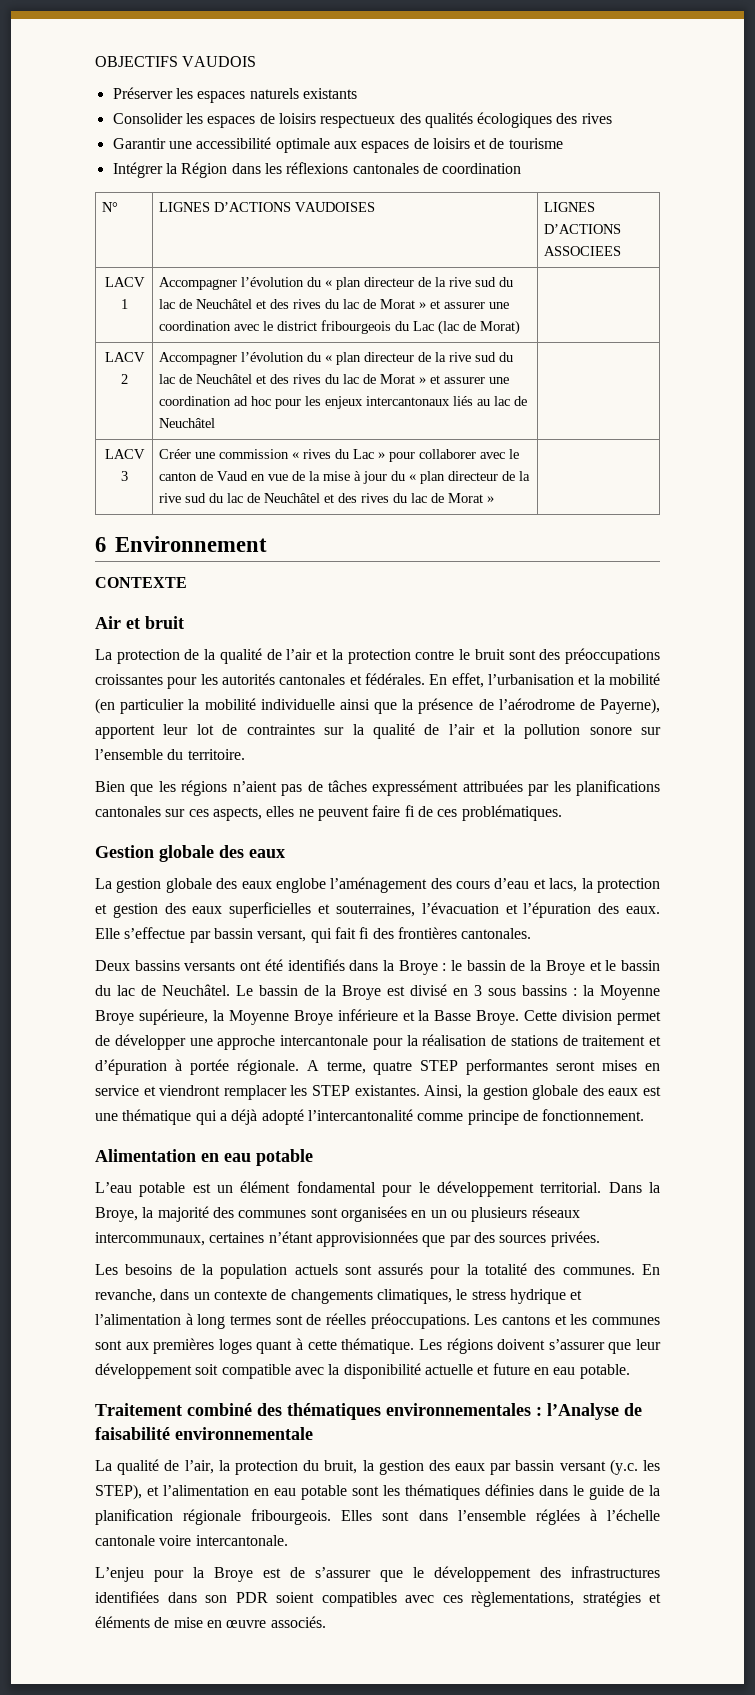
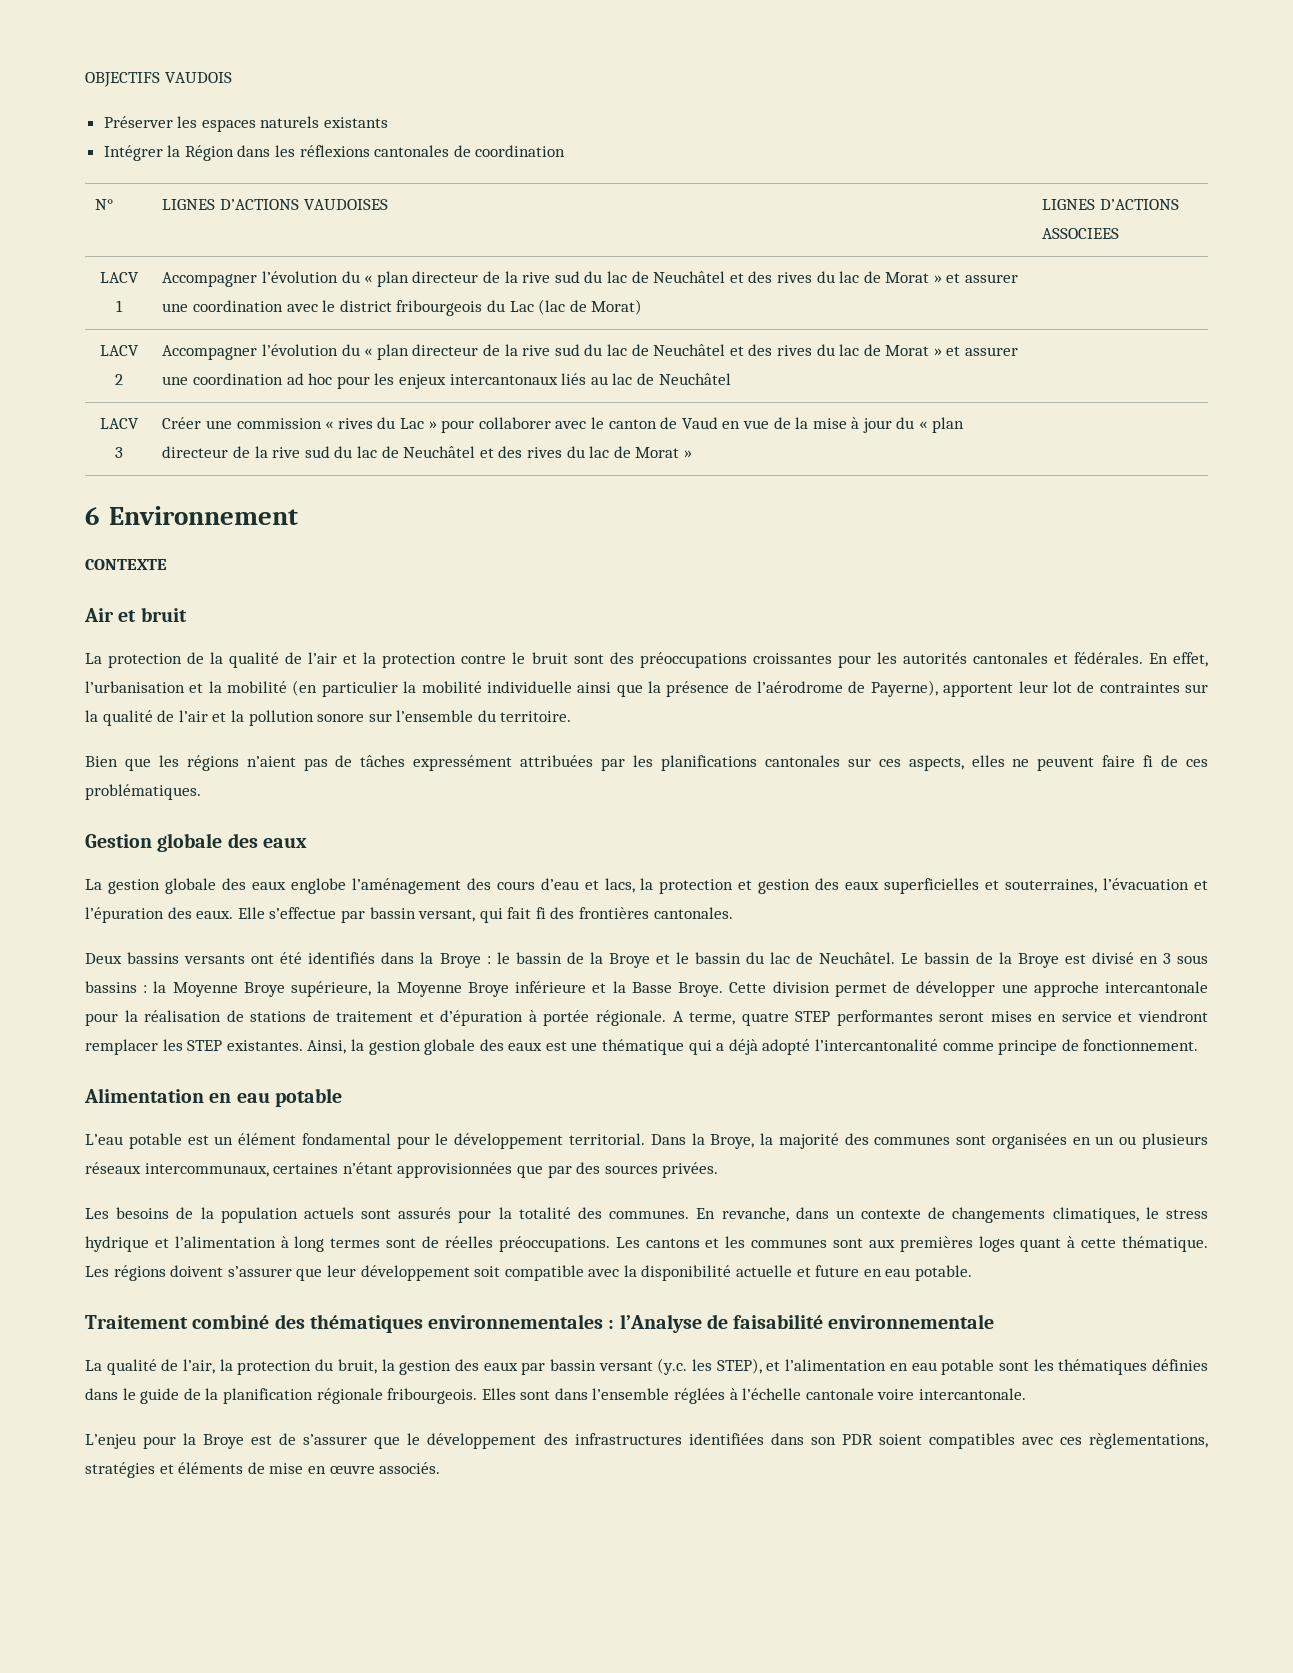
[112,112,612,128] [112,137,563,153] // Consolider les espaces de loisirs respectueux des qualités écologiques des rives // Garantir une accessibilité optimale aux espaces de loisirs et de tourisme -> (389, 122) none

